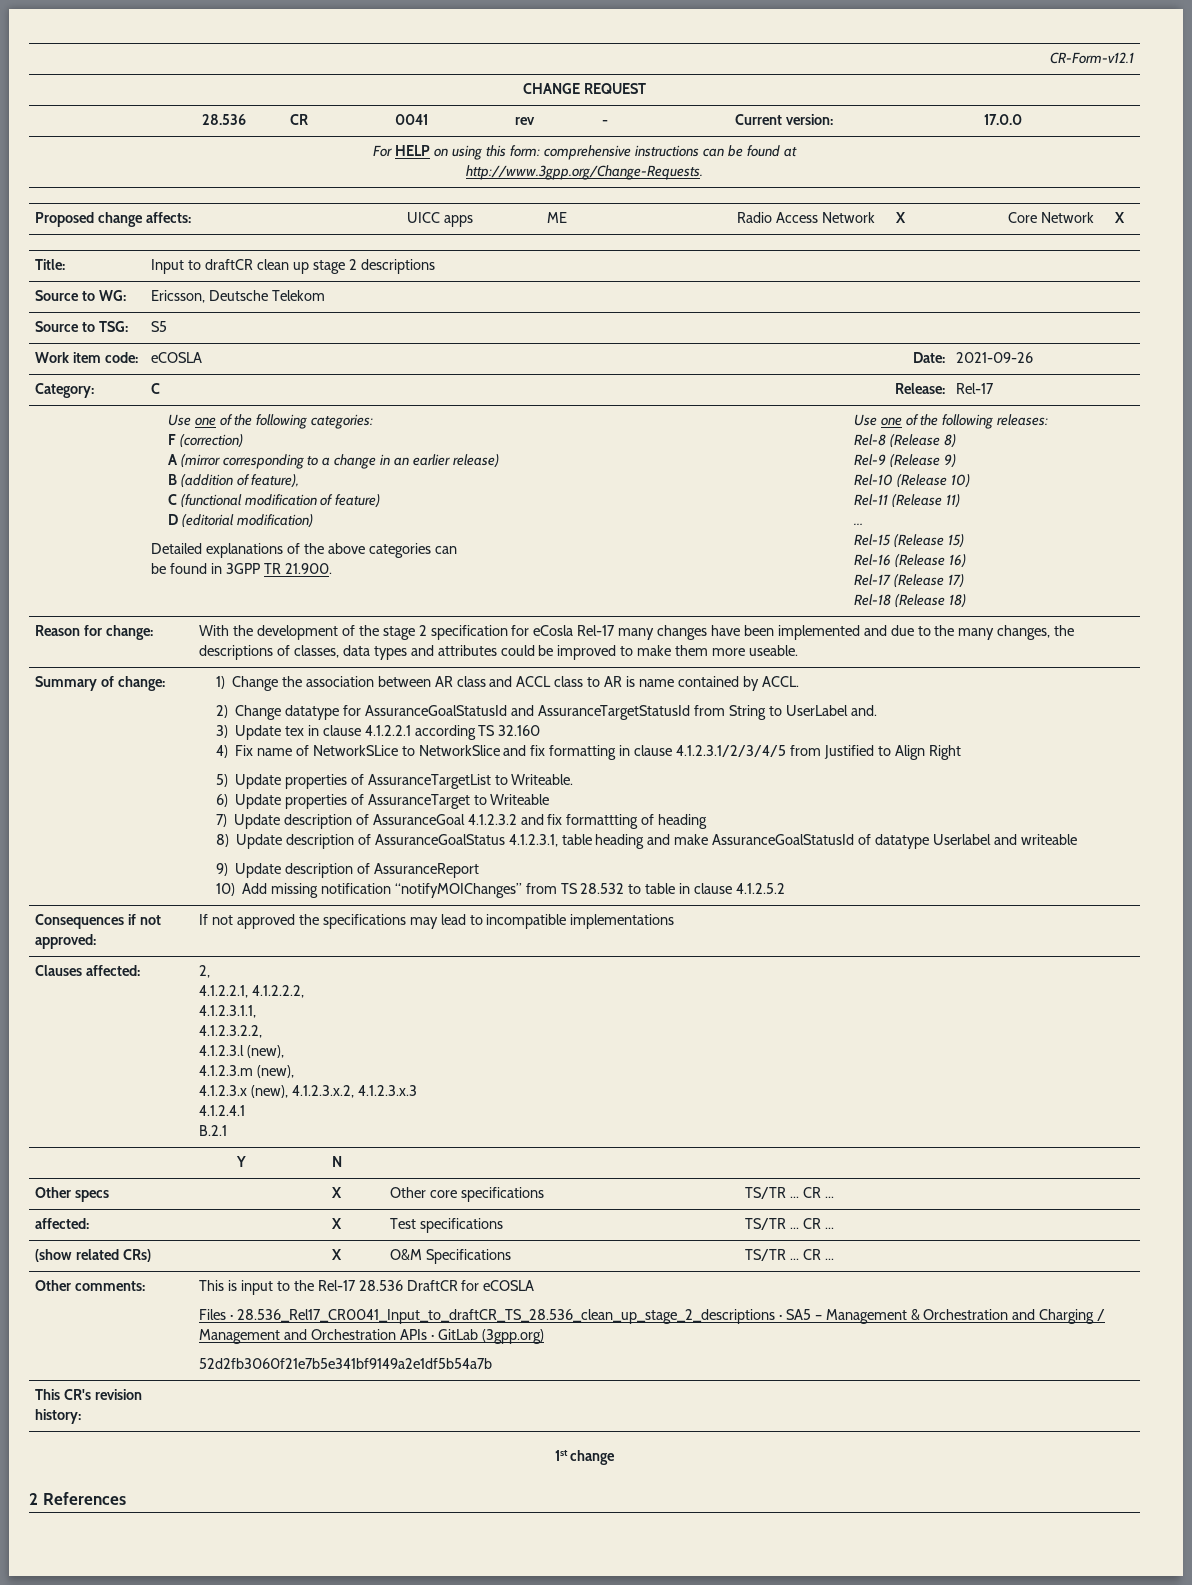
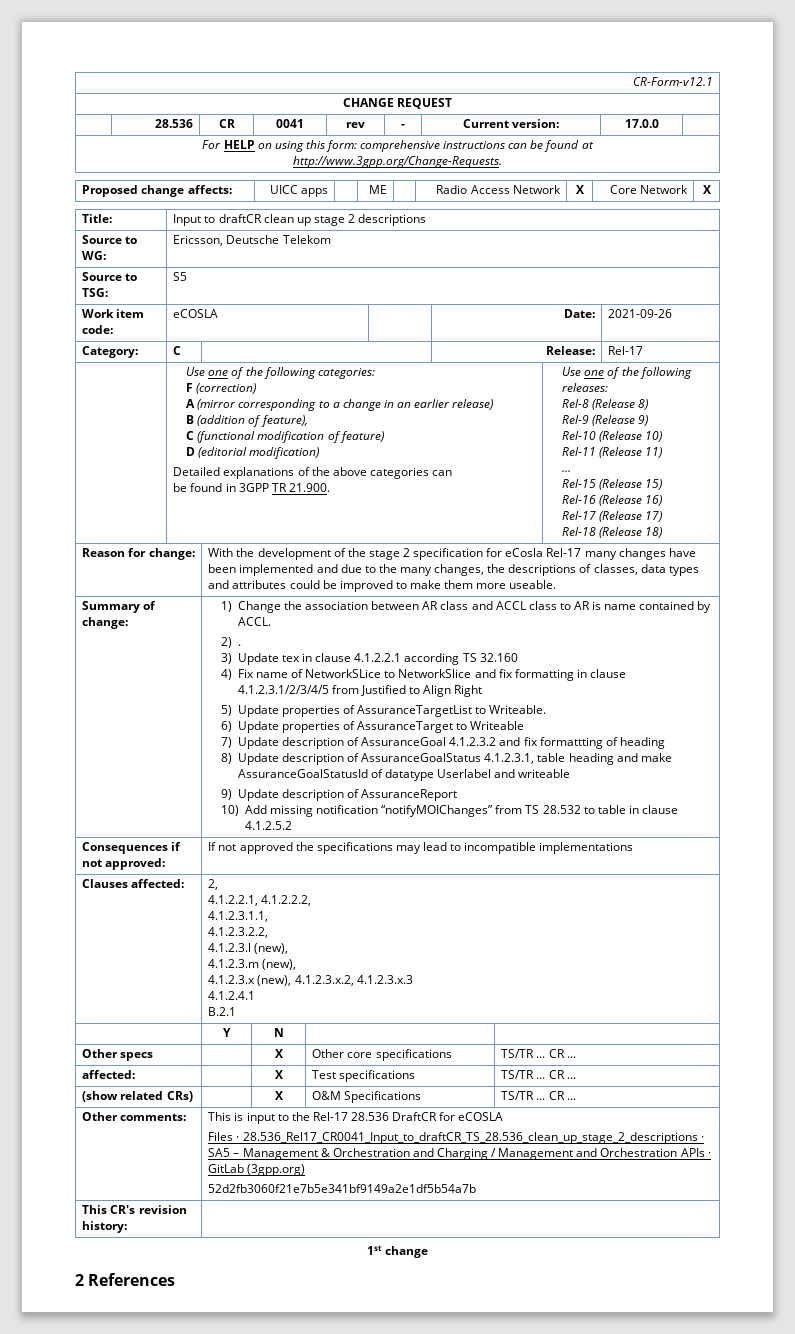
[234,705,878,720] Change datatype for AssuranceGoalStatusId and AssuranceTargetStatusId from String to UserLabel and. -> [237,644,241,646] .

